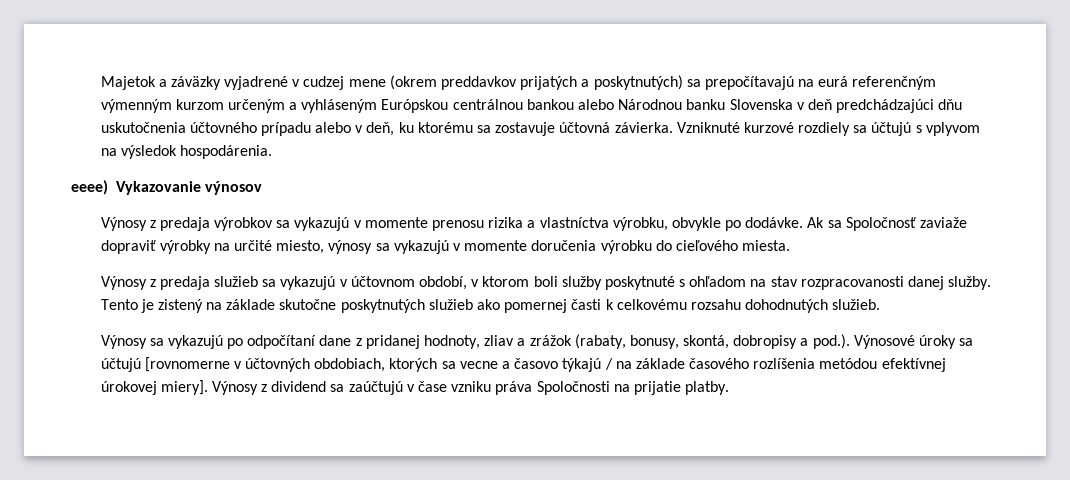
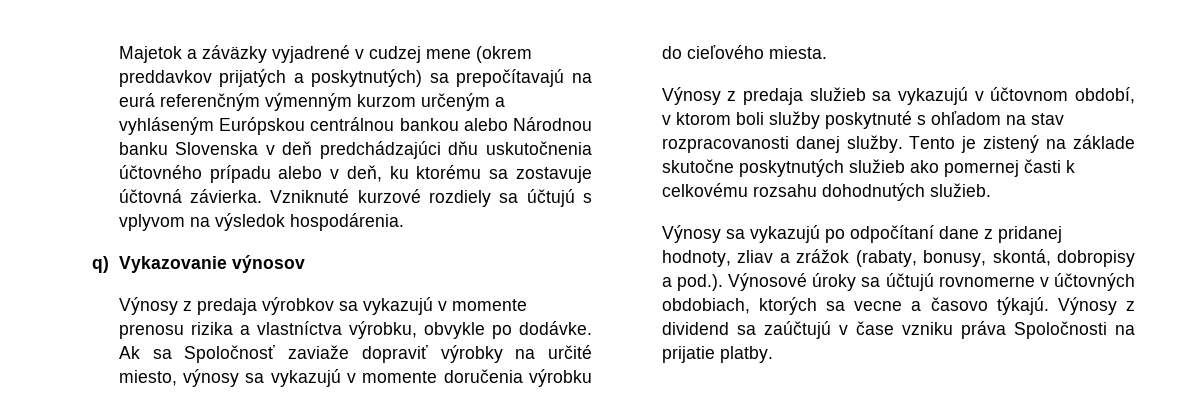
[71,180,108,195] eeee) -> [92,256,109,273] q)
[144,357,230,372] [rovnomerne -> [938,276,1035,287] rovnomerne
[562,358,946,372] [100,380,208,395] týkajú / na základe časového rozlíšenia metódou efektívnej úrokovej miery]. -> [996,297,1049,315] týkajú.

